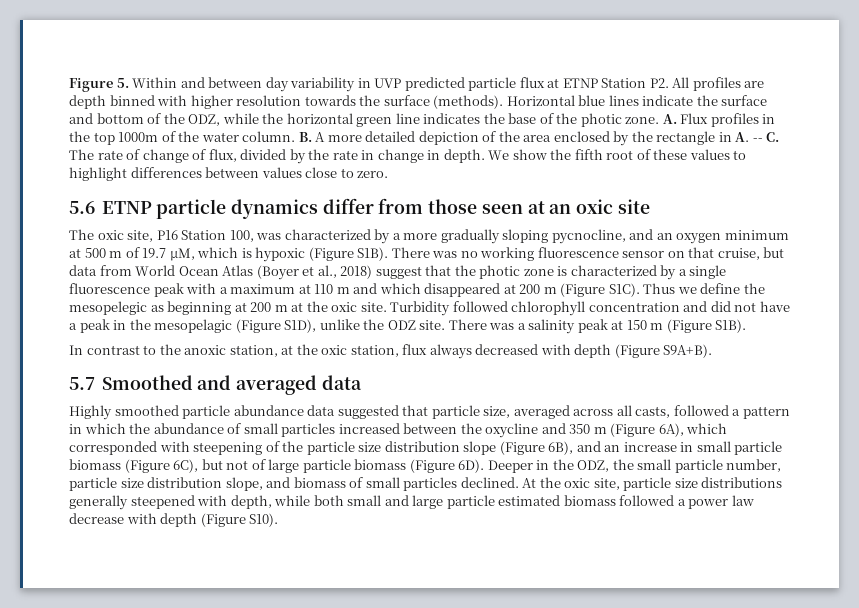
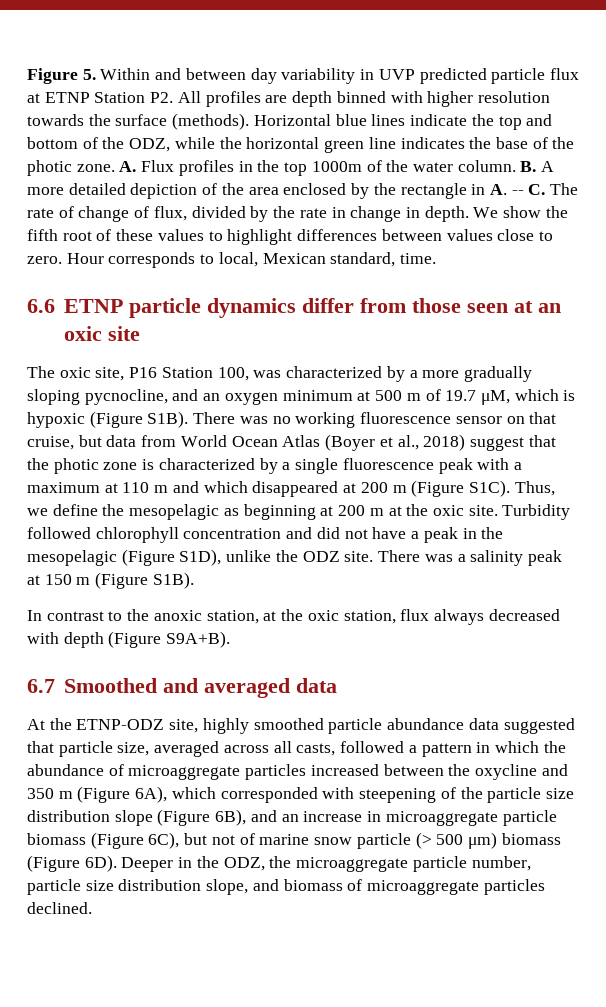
[721,95,768,106] surface -> [498,116,522,130] top
[69,201,95,214] // 5.6 -> [66,252,437,268] [27,299,55,313] Hour corresponds to local, Mexican standard, time. // 6.6
[643,283,676,294] Thus -> [514,481,555,496] Thus,
[69,301,147,315] mesopelegic -> [129,504,220,520] mesopelagic
[69,377,95,390] 5.7 -> [27,679,55,693] 6.7
[69,405,112,420] Highly -> [27,718,249,734] At the ETNP-ODZ site, highly
[243,423,278,434] small -> [128,765,241,780] microaggregate
[696,441,731,452] small -> [385,811,498,826] microaggregate
[268,459,351,473] large particle -> [259,832,497,849] marine snow particle (> 500 μm)
[637,459,672,470] small -> [296,857,409,872] microaggregate
[365,477,400,488] small -> [367,880,480,895] microaggregate
[522,477,783,491] [69,495,754,510] [69,513,279,527] At the oxic site, particle size distributions generally steepened with depth, while both small and large particle estimated biomass followed a power law decrease with depth (Figure S10). -> (92, 908) none

